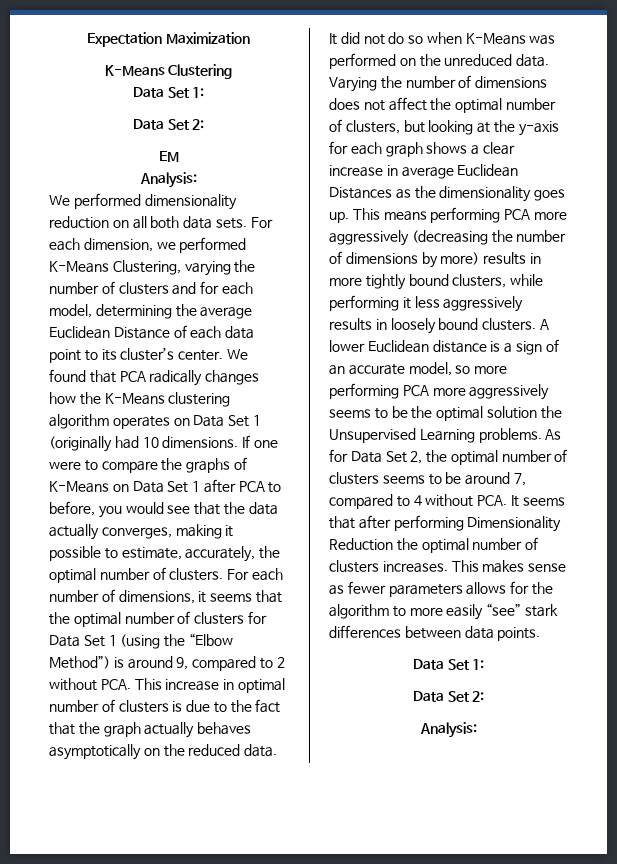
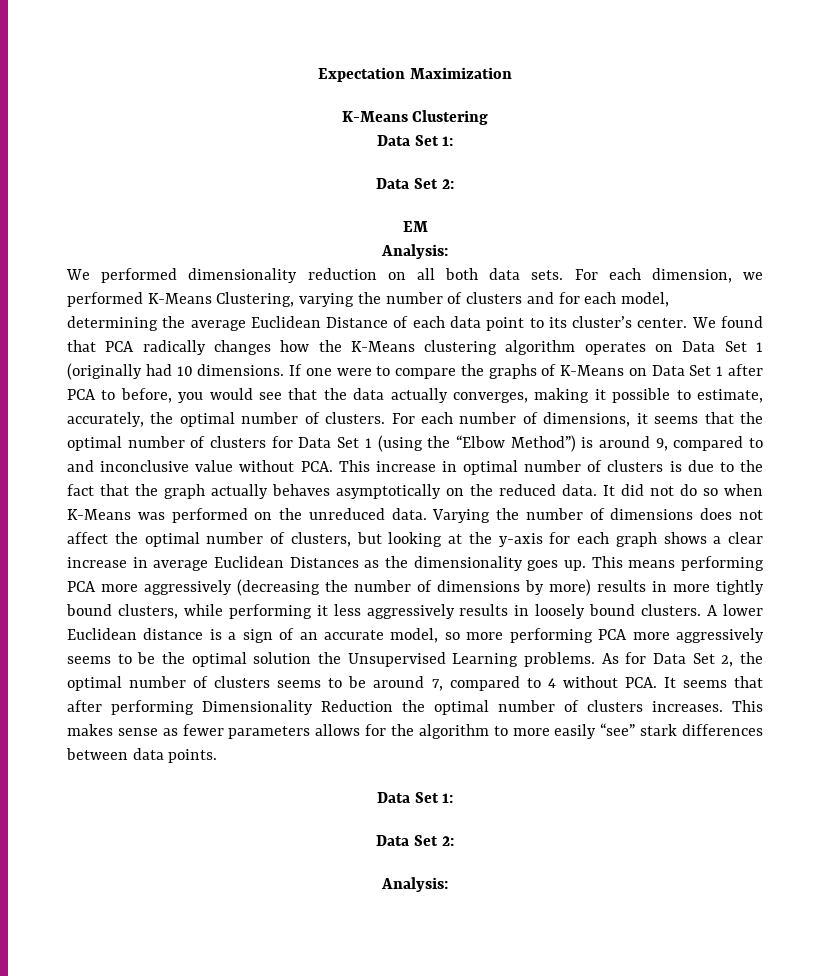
[276,657,285,668] 2 -> [67,460,234,472] and inconclusive value

